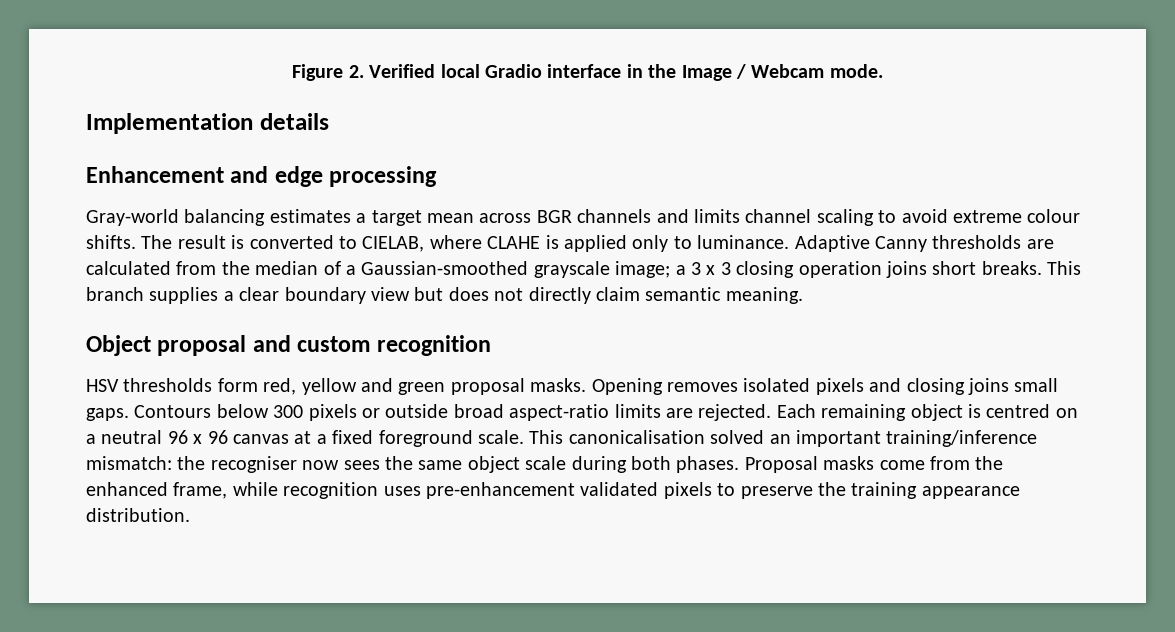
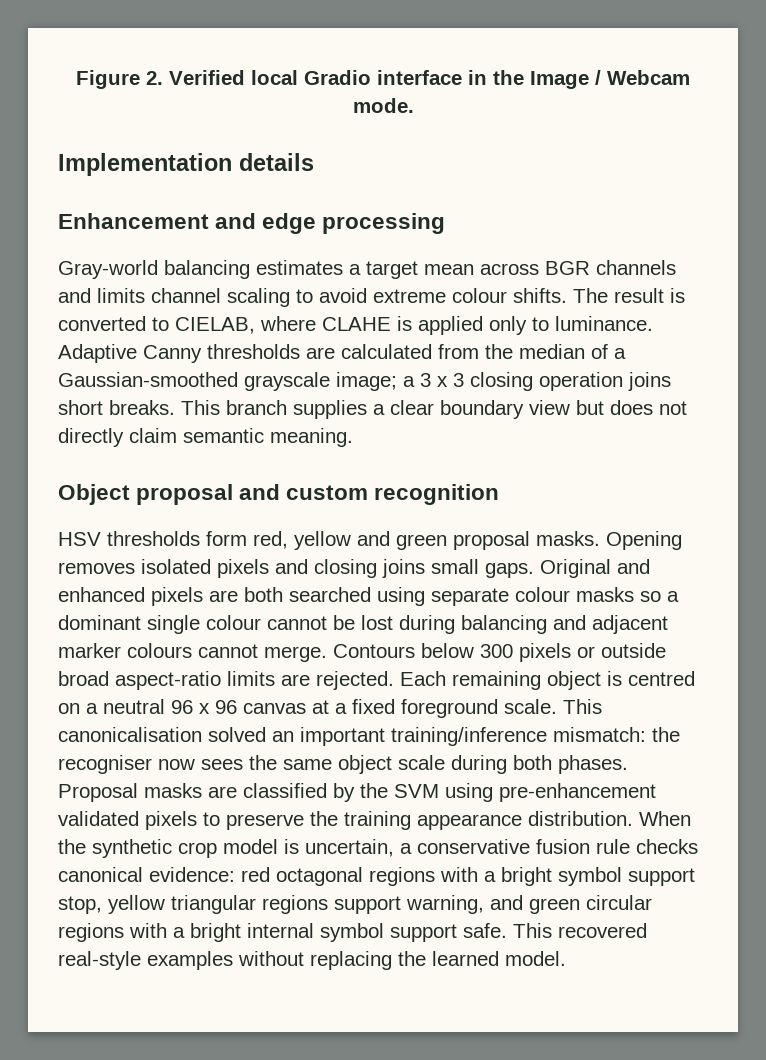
(129, 414) none -> [540,559,650,578] [58,587,679,606] [58,615,668,634] [58,643,327,662] Original and enhanced pixels are both searched using separate colour masks so a dominant single colour cannot be lost during balancing and adjacent marker colours cannot merge.
[879,456,1004,470] [86,482,421,499] come from the enhanced frame, while recognition uses -> [208,783,493,802] are classified by the SVM using
(190, 515) none -> [639,811,691,826] [58,839,698,858] [58,867,695,886] [58,895,652,914] [58,923,647,942] [58,951,566,970] When the synthetic crop model is uncertain, a conservative fusion rule checks canonical evidence: red octagonal regions with a bright symbol support stop, yellow triangular regions support warning, and green circular regions with a bright internal symbol support safe. This recovered real-style examples without replacing the learned model.

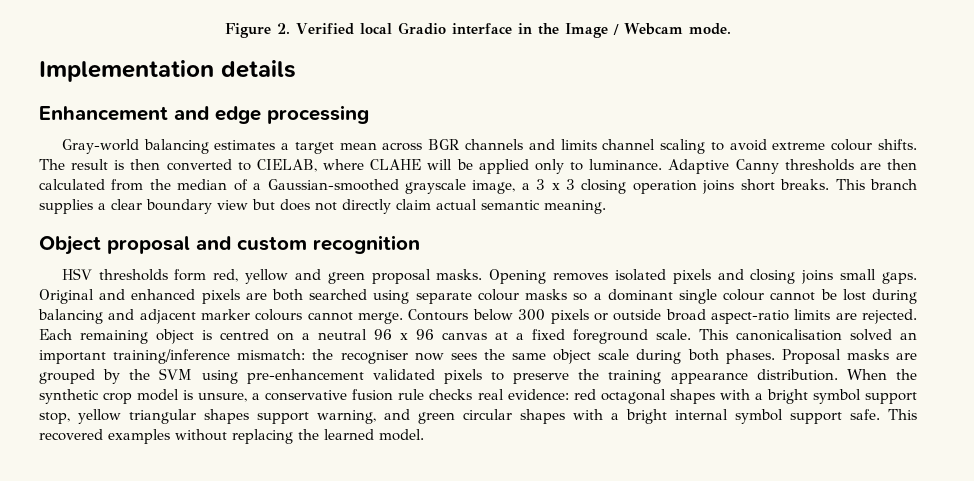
(685, 295) none -> [130,159,161,170] then
[397,316,412,331] is -> [427,159,473,170] will be
(335, 353) none -> [886,159,917,170] then
[336,372,397,391] image; -> [472,180,516,194] image,
(177, 435) none -> [436,199,477,210] actual
[243,783,327,798] classified -> [39,369,95,384] grouped
[305,839,394,857] uncertain, -> [198,392,248,402] unsure,
[58,867,143,882] canonical -> [477,389,504,400] real
[369,867,435,886] regions -> [669,389,715,404] shapes
[262,895,328,914] regions -> [204,409,249,424] shapes
[58,923,124,942] regions -> [520,409,565,424] shapes
[58,951,141,970] real-style -> (103, 435) none

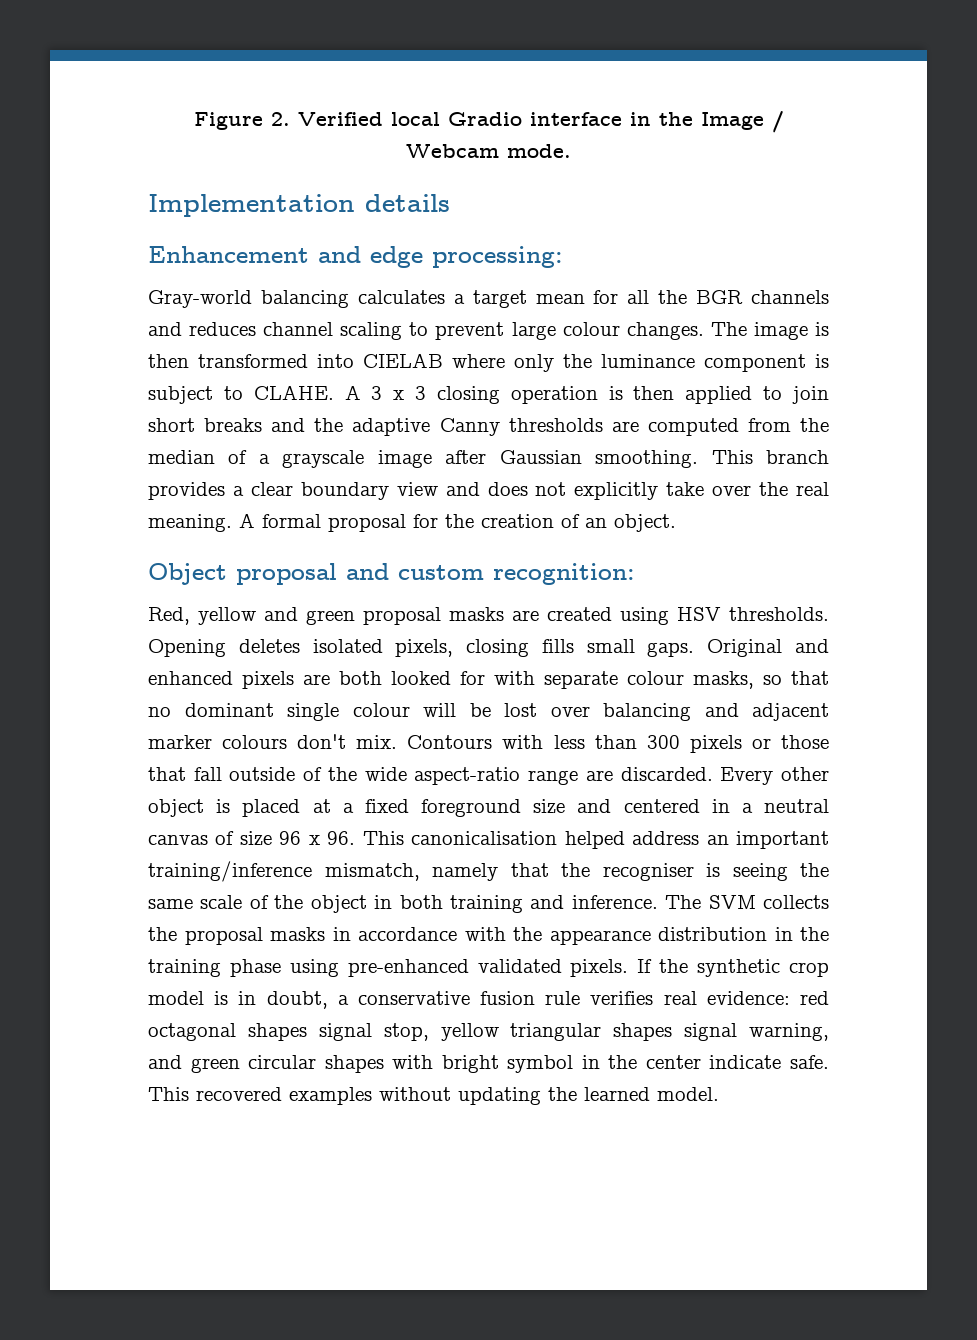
[267,105,369,124] processing -> [432,246,563,268] processing:
[214,140,276,150] estimates -> [357,290,445,304] calculates
[382,142,423,151] across -> [593,290,688,304] for all the
[560,139,597,150] limits -> [189,322,257,336] reduces
[729,139,917,151] [39,159,730,174] avoid extreme colour shifts. The result is then converted to CIELAB, where CLAHE will be applied only to luminance. Adaptive -> [435,322,829,340] [148,353,829,372] [148,385,829,404] [148,418,431,436] prevent large colour changes. The image is then transformed into CIELAB where only the luminance component is subject to CLAHE. A 3 x 3 closing operation is then applied to join short breaks and the adaptive
[886,159,917,170] [39,179,105,190] then calculated -> [647,418,739,436] computed
[267,179,830,194] Gaussian-smoothed grayscale image, a 3 x 3 closing operation joins short breaks. -> [282,450,699,468] grayscale image after Gaussian smoothing.
[39,199,93,214] supplies -> [148,482,225,500] provides
[252,199,275,210] but -> [445,482,480,496] and
[342,199,606,214] [39,235,420,255] [61,268,834,284] directly claim actual semantic meaning. // Object proposal and custom recognition // HSV thresholds form red, yellow and green proposal masks. Opening removes isolated pixels and closing joins -> [574,482,829,500] [148,513,676,532] [148,563,635,585] [148,607,829,625] [148,639,574,657] explicitly take over the real meaning. A formal proposal for the creation of an object. // Object proposal and custom recognition: // Red, yellow and green proposal masks are created using HSV thresholds. Opening deletes isolated pixels, closing fills
[309,289,602,304] searched using separate colour masks so a -> [391,671,829,689] [148,707,171,717] looked for with separate colour masks, so that no
[770,292,816,301] cannot -> [423,703,456,717] will
[872,289,918,304] during -> [550,706,590,717] over
[307,309,918,324] [39,329,917,344] [39,349,917,364] [39,368,887,384] cannot merge. Contours below 300 pixels or outside broad aspect-ratio limits are rejected. Each remaining object is centred on a neutral 96 x 96 canvas at a fixed foreground scale. This canonicalisation solved an important training/inference mismatch: the recogniser now sees the same object scale during both phases. Proposal masks are grouped by the SVM using pre-enhancement validated pixels to preserve the training appearance distribution. When -> [297,734,829,753] [148,767,830,785] [148,799,829,817] [148,831,830,849] [148,861,829,882] [148,895,829,913] [148,927,829,945] [148,959,653,977] don't mix. Contours with less than 300 pixels or those that fall outside of the wide aspect-ratio range are discarded. Every other object is placed at a fixed foreground size and centered in a neutral canvas of size 96 x 96. This canonicalisation helped address an important training/inference mismatch, namely that the recogniser is seeing the same scale of the object in both training and inference. The SVM collects the proposal masks in accordance with the appearance distribution in the training phase using pre-enhanced validated pixels. If
[198,392,248,402] unsure, -> [238,991,328,1009] in doubt,
[429,389,473,400] checks -> [590,991,654,1005] verifies
[719,389,918,404] with a bright symbol support -> [318,1023,372,1041] signal
[257,412,309,424] support -> [684,1023,738,1041] signal
[611,409,842,424] a bright internal symbol support -> [441,1055,782,1073] bright symbol in the center indicate
[232,429,293,444] replacing -> [458,1087,541,1105] updating

